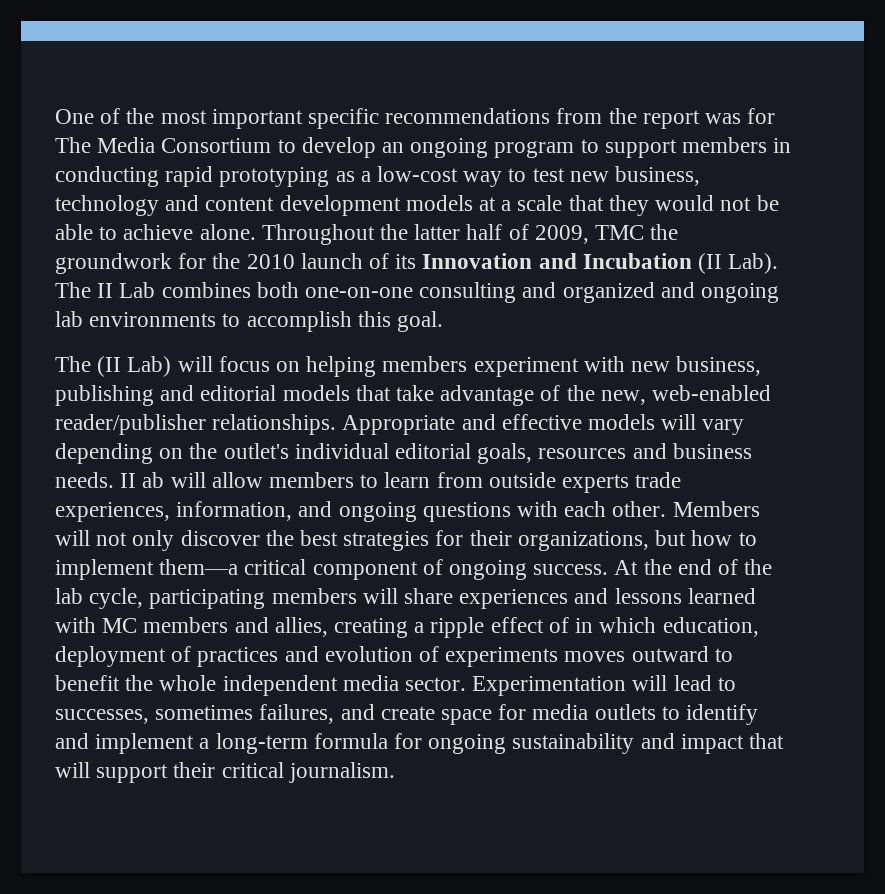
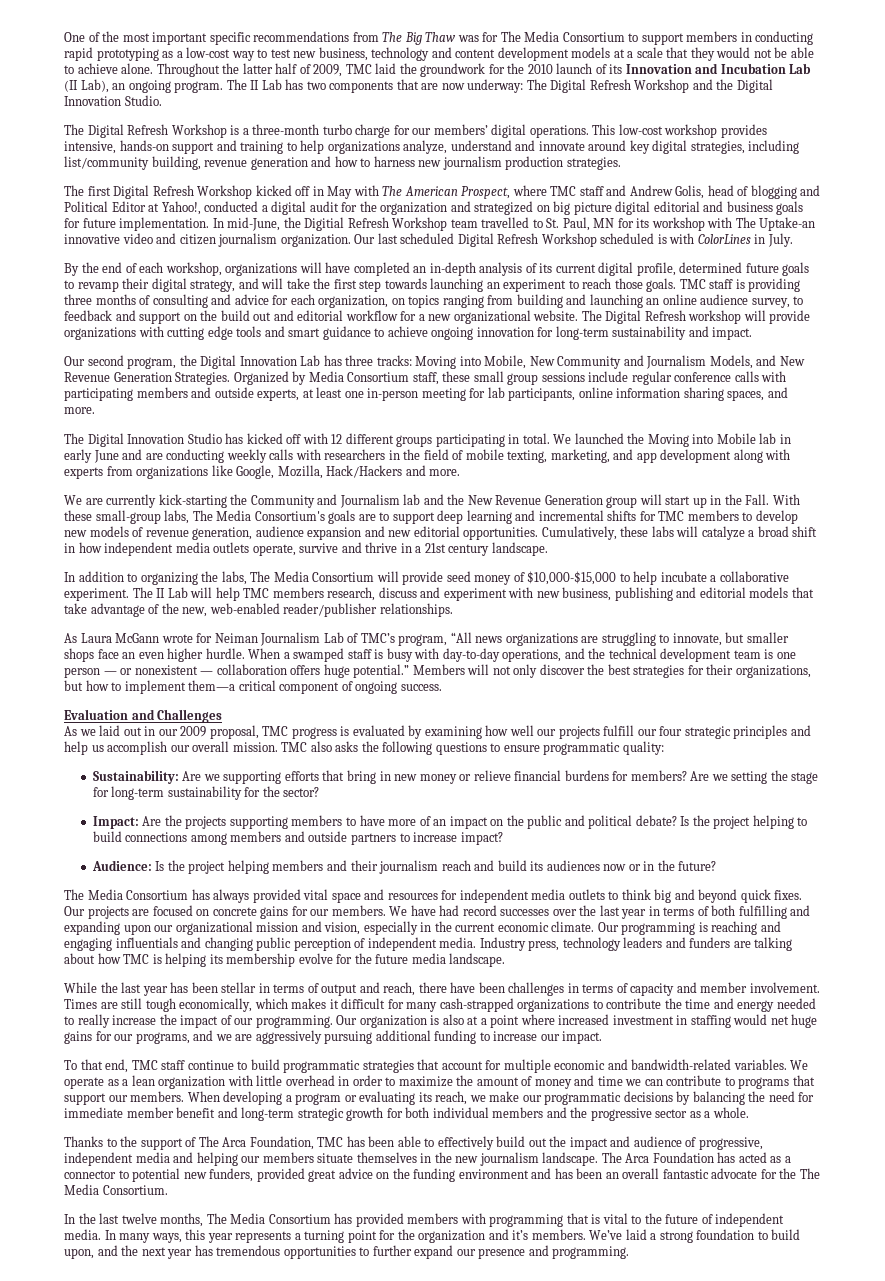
[608,108,700,129] the report -> [382,32,457,45] The Big Thaw
[301,137,599,158] develop an ongoing program to -> (639, 37) none
(645, 232) none -> [375,63,397,74] laid
[698,253,779,274] [55,282,780,303] [55,311,444,332] [55,356,468,377] (II Lab). The II Lab combines both one-on-one consulting and organized and ongoing lab environments to accomplish this goal. // The (II Lab) will focus on helping members -> [789,63,812,74] [64,79,773,93] [64,95,162,106] [64,124,767,138] [64,140,800,154] [64,156,621,170] [64,185,821,199] [64,201,804,215] [64,217,816,231] [64,233,793,247] [64,262,810,276] [64,278,801,292] [64,294,804,308] [64,310,811,324] [64,326,753,340] [64,355,805,369] [64,371,787,385] [64,387,788,401] [64,407,95,414] [64,433,791,447] [64,449,791,463] [64,465,461,479] [64,494,800,508] [64,510,798,524] [64,526,818,540] [64,542,548,556] [64,571,789,585] [64,587,441,601] Lab (II Lab), an ongoing program. The II Lab has two components that are now underway: The Digital Refresh Workshop and the Digital Innovation Studio. // The Digital Refresh Workshop is a three-month turbo charge for our members’ digital operations. This low-cost workshop provides intensive, hands-on support and training to help organizations analyze, understand and innovate around key digital strategies, including list/community building, revenue generation and how to harness new journalism production strategies. // The first Digital Refresh Workshop kicked off in May with The American Prospect, where TMC staff and Andrew Golis, head of blogging and Political Editor at Yahoo!, conducted a digital audit for the organization and strategized on big picture digital editorial and business goals for future implementation. In mid-June, the Digitial Refresh Workshop team travelled to St. Paul, MN for its workshop with The Uptake-an innovative video and citizen journalism organization. Our last scheduled Digital Refresh Workshop scheduled is with ColorLines in July. // By the end of each workshop, organizations will have completed an in-depth analysis of its current digital profile, determined future goals to revamp their digital strategy, and will take the first step towards launching an experiment to reach those goals. TMC staff is providing three months of consulting and advice for each organization, on topics ranging from building and launching an online audience survey, to feedback and support on the build out and editorial workflow for a new organizational website. The Digital Refresh workshop will provide organizations with cutting edge tools and smart guidance to achieve ongoing innovation for long-term sustainability and impact. // Our second program, the Digital Innovation Lab has three tracks: Moving into Mobile, New Community and Journalism Models, and New Revenue Generation Strategies. Organized by Media Consortium staff, these small group sessions include regular conference calls with participating members and outside experts, at least one in-person meeting for lab participants, online information sharing spaces, and more. // The Digital Innovation Studio has kicked off with 12 different groups participating in total. We launched the Moving into Mobile lab in early June and are conducting weekly calls with researchers in the field of mobile texting, marketing, and app development along with experts from organizations like Google, Mozilla, Hack/Hackers and more. // We are currently kick-starting the Community and Journalism lab and the New Revenue Generation group will start up in the Fall. With these small-group labs, The Media Consortium's goals are to support deep learning and incremental shifts for TMC members to develop new models of revenue generation, audience expansion and new editorial opportunities. Cumulatively, these labs will catalyze a broad shift in how independent media outlets operate, survive and thrive in a 21st century landscape. // In addition to organizing the labs, The Media Consortium will provide seed money of $10,000-$15,000 to help incubate a collaborative experiment. The II Lab will help TMC members research, discuss and
[342,414,745,435] [55,443,752,464] [55,472,682,493] [55,501,667,522] Appropriate and effective models will vary depending on the outlet's individual editorial goals, resources and business needs. II ab will allow members to learn from outside experts trade experiences, information, and ongoing questions with each other. -> [64,632,789,646] [64,648,796,662] [64,664,410,678] // As Laura McGann wrote for Neiman Journalism Lab of TMC’s program, “All news organizations are struggling to innovate, but smaller shops face an even higher hurdle. When a swamped staff is busy with day-to-day operations, and the technical development team is one person — or nonexistent — collaboration offers huge potential.”
[614,559,773,575] [55,588,756,609] [55,617,759,638] [55,646,733,667] [55,675,736,696] [55,704,759,725] [55,733,785,754] [55,762,395,783] At the end of the lab cycle, participating members will share experiences and lessons learned with MC members and allies, creating a ripple effect of in which education, deployment of practices and evolution of experiments moves outward to benefit the whole independent media sector. Experimentation will lead to successes, sometimes failures, and create space for media outlets to identify and implement a long-term formula for ongoing sustainability and impact that will support their critical journalism. -> [64,709,223,723] [64,725,811,739] [64,741,664,755] [92,770,819,784] [92,786,320,800] [92,815,808,829] [92,831,503,845] [91,860,717,874] [64,889,803,903] [64,905,811,919] [64,921,781,935] [64,937,793,951] [64,953,506,967] [64,982,820,996] [64,998,816,1012] [64,1014,818,1028] [64,1030,603,1044] [64,1059,809,1073] [64,1075,815,1089] [64,1091,815,1105] [64,1107,749,1121] [64,1136,763,1150] [64,1152,791,1166] [64,1168,820,1182] [64,1184,168,1195] [64,1213,785,1227] [64,1229,801,1243] [64,1245,630,1259] // Evaluation and Challenges // As we laid out in our 2009 proposal, TMC progress is evaluated by examining how well our projects fulfill our four strategic principles and help us accomplish our overall mission. TMC also asks the following questions to ensure programmatic quality: // Sustainability: Are we supporting efforts that bring in new money or relieve financial burdens for members? Are we setting the stage for long-term sustainability for the sector? // Impact: Are the projects supporting members to have more of an impact on the public and political debate? Is the project helping to build connections among members and outside partners to increase impact? // Audience: Is the project helping members and their journalism reach and build its audiences now or in the future? // The Media Consortium has always provided vital space and resources for independent media outlets to think big and beyond quick fixes. Our projects are focused on concrete gains for our members. We have had record successes over the last year in terms of both fulfilling and expanding upon our organizational mission and vision, especially in the current economic climate. Our programming is reaching and engaging influentials and changing public perception of independent media. Industry press, technology leaders and funders are talking about how TMC is helping its membership evolve for the future media landscape. // While the last year has been stellar in terms of output and reach, there have been challenges in terms of capacity and member involvement. Times are still tough economically, which makes it difficult for many cash-strapped organizations to contribute the time and energy needed to really increase the impact of our programming. Our organization is also at a point where increased investment in staffing would net huge gains for our programs, and we are aggressively pursuing additional funding to increase our impact. // To that end, TMC staff continue to build programmatic strategies that account for multiple economic and bandwidth-related variables. We operate as a lean organization with little overhead in order to maximize the amount of money and time we can contribute to programs that support our members. When developing a program or evaluating its reach, we make our programmatic decisions by balancing the need for immediate member benefit and long-term strategic growth for both individual members and the progressive sector as a whole. // Thanks to the support of The Arca Foundation, TMC has been able to effectively build out the impact and audience of progressive, independent media and helping our members situate themselves in the new journalism landscape. The Arca Foundation has acted as a connector to potential new funders, provided great advice on the funding environment and has been an overall fantastic advocate for the The Media Consortium. // In the last twelve months, The Media Consortium has provided members with programming that is vital to the future of independent media. In many ways, this year represents a turning point for the organization and it’s members. We’ve laid a strong foundation to build upon, and the next year has tremendous opportunities to further expand our presence and programming.

